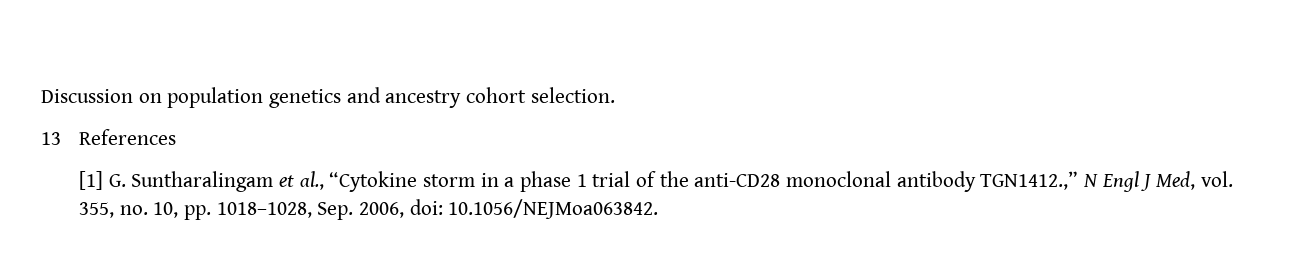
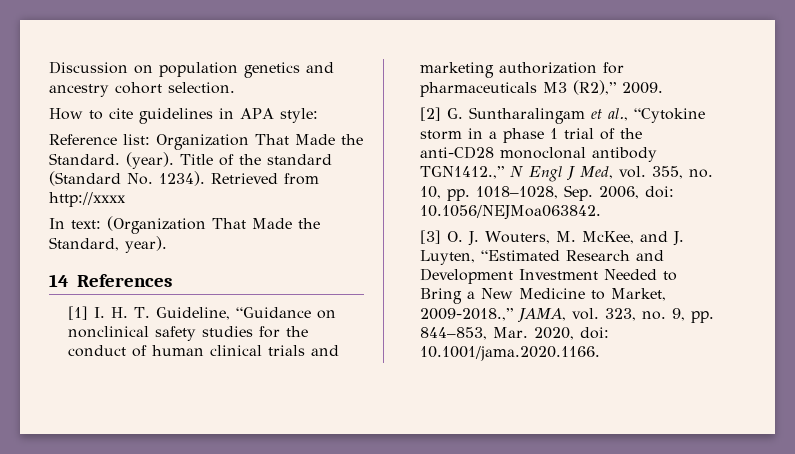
[41,129,176,145] [78,171,103,190] 13 References // [1] -> [49,108,318,124] [49,134,363,150] [49,152,332,169] [49,171,319,186] [49,192,126,207] [49,216,320,234] [49,236,167,253] [49,274,172,287] [67,306,336,320] [67,326,308,341] [67,345,339,357] [419,62,624,78] [419,80,663,97] [419,107,441,121] How to cite guidelines in APA style: // Reference list: Organization That Made the Standard. (year). Title of the standard (Standard No. 1234). Retrieved from http://xxxx // In text: (Organization That Made the Standard, year). // 14 References // [1] I. H. T. Guideline, “Guidance on nonclinical safety studies for the conduct of human clinical trials and marketing authorization for pharmaceuticals M3 (R2),” 2009. // [2]
(659, 209) none -> [419,230,684,246] [419,250,664,265] [419,268,677,284] [419,288,666,304] [419,308,714,323] [419,327,609,340] [419,346,600,361] // [3] O. J. Wouters, M. McKee, and J. Luyten, “Estimated Research and Development Investment Needed to Bring a New Medicine to Market, 2009-2018.,” JAMA, vol. 323, no. 9, pp. 844–853, Mar. 2020, doi: 10.1001/jama.2020.1166.

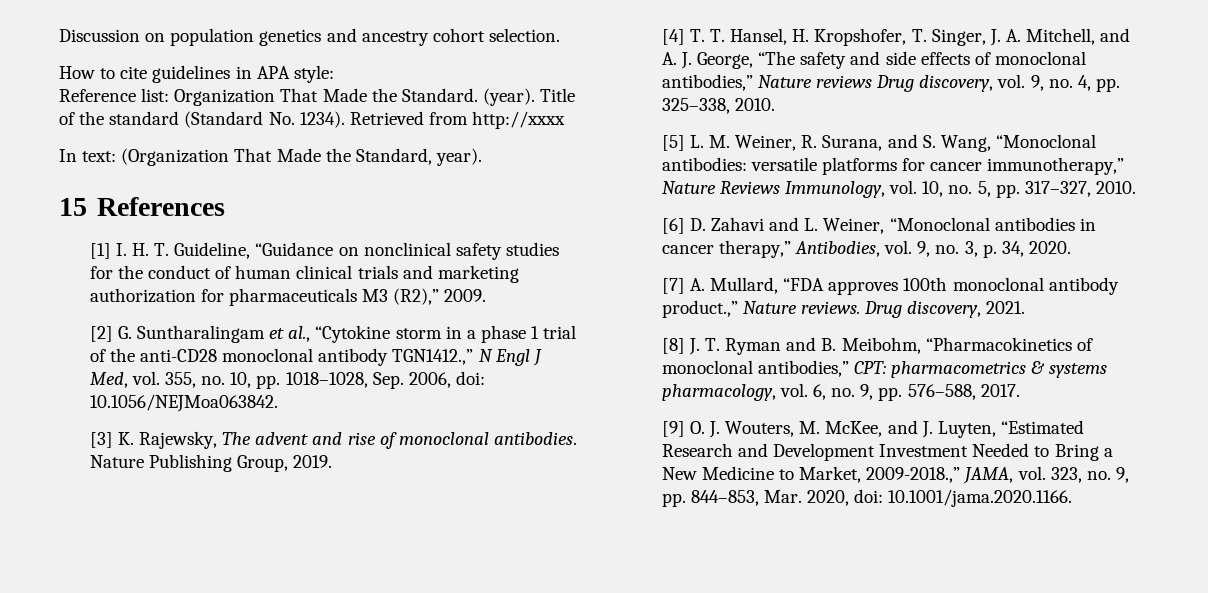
[49,274,69,287] 14 -> [59,198,87,216] 15
(441, 237) none -> [117,431,577,449] [89,454,333,472] [661,28,1131,46] [661,51,1086,69] [661,74,1120,92] [661,98,775,114] [661,134,1096,152] [661,157,1125,175] [661,180,1136,198] [661,217,1096,234] [661,240,1071,258] [661,277,1119,295] [661,300,1026,318] [661,337,1093,355] [661,360,1108,378] [661,383,1020,401] [661,421,685,437] K. Rajewsky, The advent and rise of monoclonal antibodies. Nature Publishing Group, 2019. // [4] T. T. Hansel, H. Kropshofer, T. Singer, J. A. Mitchell, and A. J. George, “The safety and side effects of monoclonal antibodies,” Nature reviews Drug discovery, vol. 9, no. 4, pp. 325–338, 2010. // [5] L. M. Weiner, R. Surana, and S. Wang, “Monoclonal antibodies: versatile platforms for cancer immunotherapy,” Nature Reviews Immunology, vol. 10, no. 5, pp. 317–327, 2010. // [6] D. Zahavi and L. Weiner, “Monoclonal antibodies in cancer therapy,” Antibodies, vol. 9, no. 3, p. 34, 2020. // [7] A. Mullard, “FDA approves 100th monoclonal antibody product.,” Nature reviews. Drug discovery, 2021. // [8] J. T. Ryman and B. Meibohm, “Pharmacokinetics of monoclonal antibodies,” CPT: pharmacometrics & systems pharmacology, vol. 6, no. 9, pp. 576–588, 2017. // [9]

